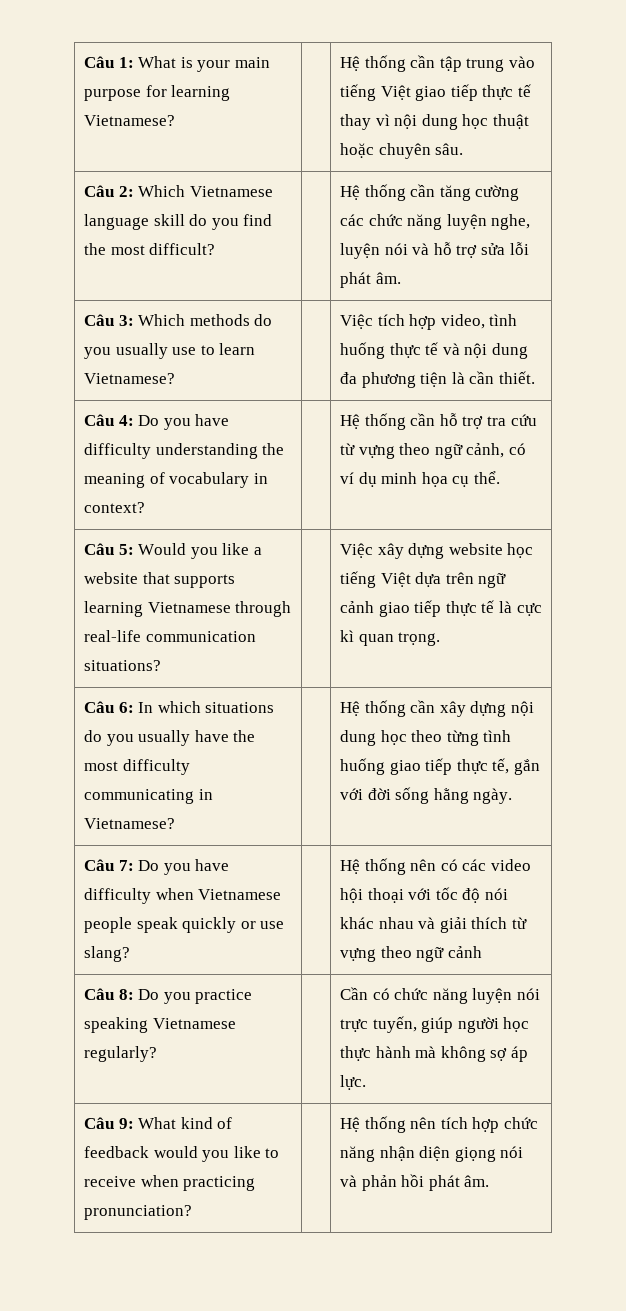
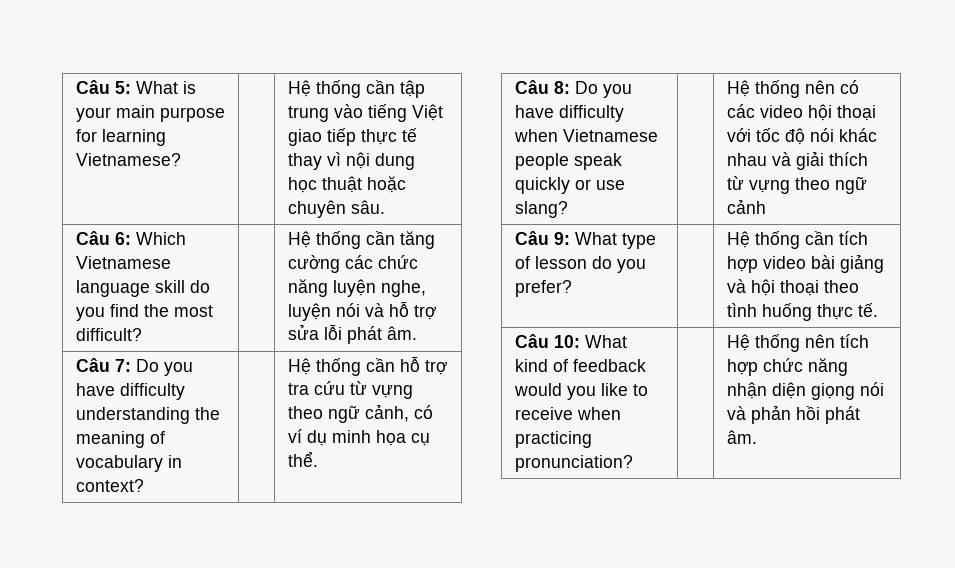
[84,56,134,68] Câu 1: -> [75,80,131,94] Câu 5:
[118,186,134,197] 2: -> [114,232,131,245] 6:
[118,314,273,326] [84,343,256,359] [84,373,176,384] [340,314,518,330] [340,342,529,359] [340,371,536,388] [84,414,134,426] 3: Which methods do you usually use to learn Vietnamese? | | Việc tích hợp video, tình huống thực tế và nội dung đa phương tiện là cần thiết. // Câu 4: -> [114,359,131,372] 7:
[118,543,263,559] [84,572,236,588] [84,601,292,617] [84,630,256,642] [84,660,162,671] [340,543,534,559] [340,571,507,588] [340,600,542,617] [340,630,441,646] [84,701,275,713] [84,730,256,746] [84,759,190,775] [84,789,213,804] [84,818,176,829] [340,700,535,717] [340,730,512,746] [340,758,541,775] [340,787,513,804] [84,859,134,871] 5: Would you like a website that supports learning Vietnamese through real-life communication situations? | | Việc xây dựng website học tiếng Việt dựa trên ngữ cảnh giao tiếp thực tế là cực kì quan trọng. // Câu 6: In which situations do you usually have the most difficulty communicating in Vietnamese? | | Hệ thống cần xây dựng nội dung học theo từng tình huống giao tiếp thực tế, gắn với đời sống hằng ngày. // Câu 7: -> [553,81,570,94] 8:
[118,989,253,1004] [84,1017,236,1033] [84,1046,158,1062] [340,987,541,1004] [340,1016,530,1033] [340,1046,529,1062] [340,1075,367,1090] [84,1117,134,1129] 8: Do you practice speaking Vietnamese regularly? | | Cần có chức năng luyện nói trực tuyến, giúp người học thực hành mà không sợ áp lực. // Câu 9: -> [553,232,656,249] [514,256,646,273] [514,280,572,297] [726,231,868,249] [726,254,884,273] [726,279,859,296] [726,303,878,321] [514,334,580,348] 9: What type of lesson do you prefer? | | Hệ thống cần tích hợp video bài giảng và hội thoại theo tình huống thực tế. // Câu 10:

